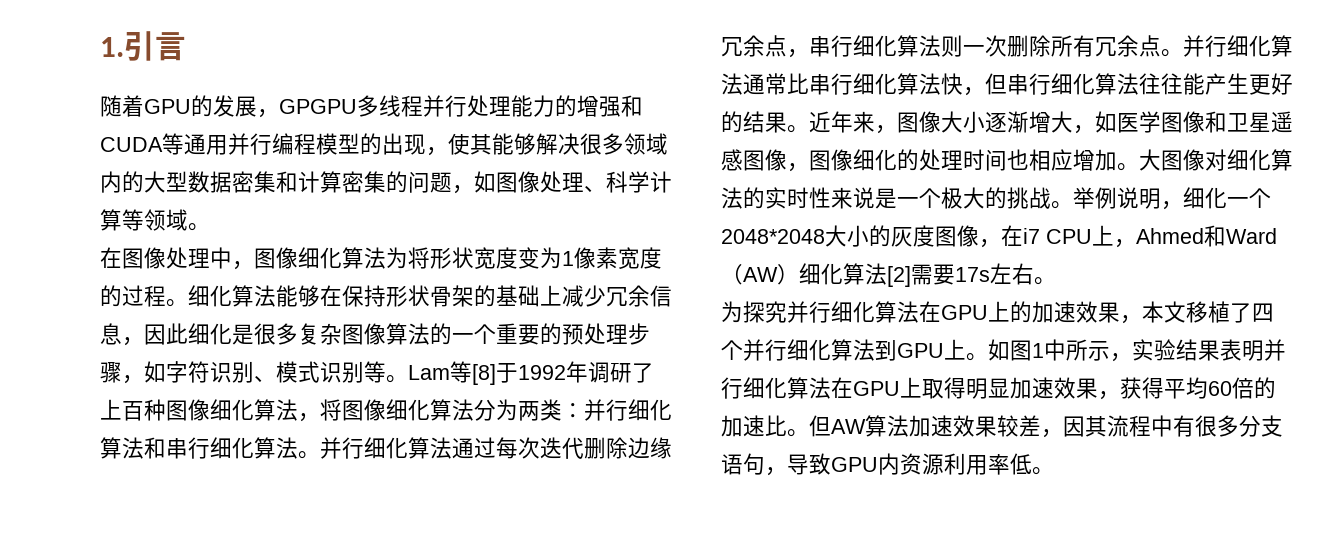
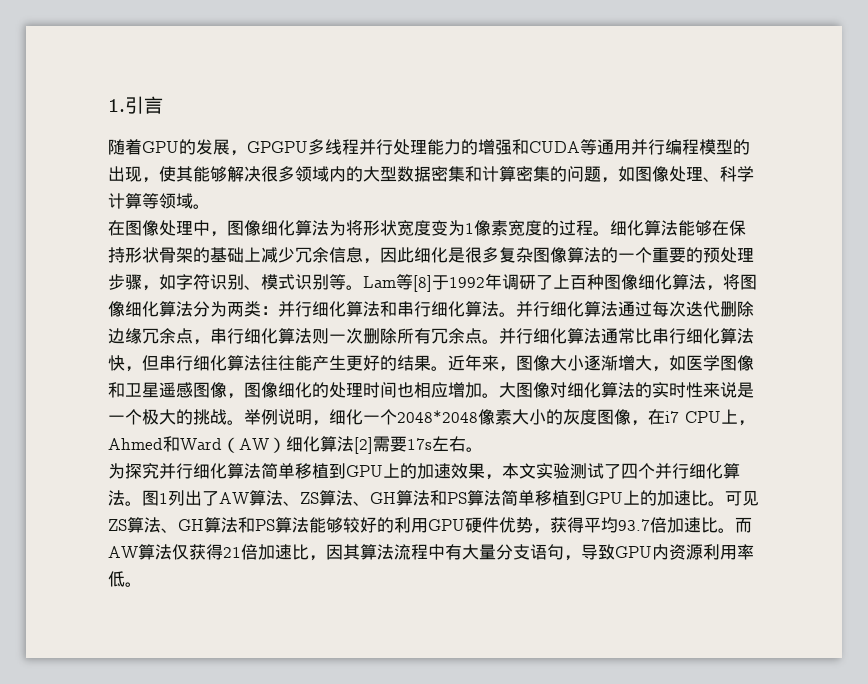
(825, 236) none -> [478,409,512,425] 像素
[919,301,941,322] 在 -> [261,463,346,479] 简单移植到
[1186,301,1230,323] 移植 -> [536,463,604,479] 实验测试
[875,339,1286,362] [721,377,1098,399] 到GPU上。如图1中所示，实验结果表明并行细化算法在GPU上取得明显加速效果 -> [125,490,759,506] [108,517,533,533] 。图1列出了AW算法、ZS算法、GH算法和PS算法简单移植到GPU上的加速比。可见ZS算法、GH算法和PS算法能够较好的利用GPU硬件优势
[1208,377,1276,399] [721,415,1107,438] 60倍的加速比。但AW算法加速效果较差，因其 -> [618,517,752,533] [108,544,394,561] 93.7倍加速比。而AW算法仅获得21倍加速比，因其算法
[1195,415,1239,437] 很多 -> [462,544,496,560] 大量

